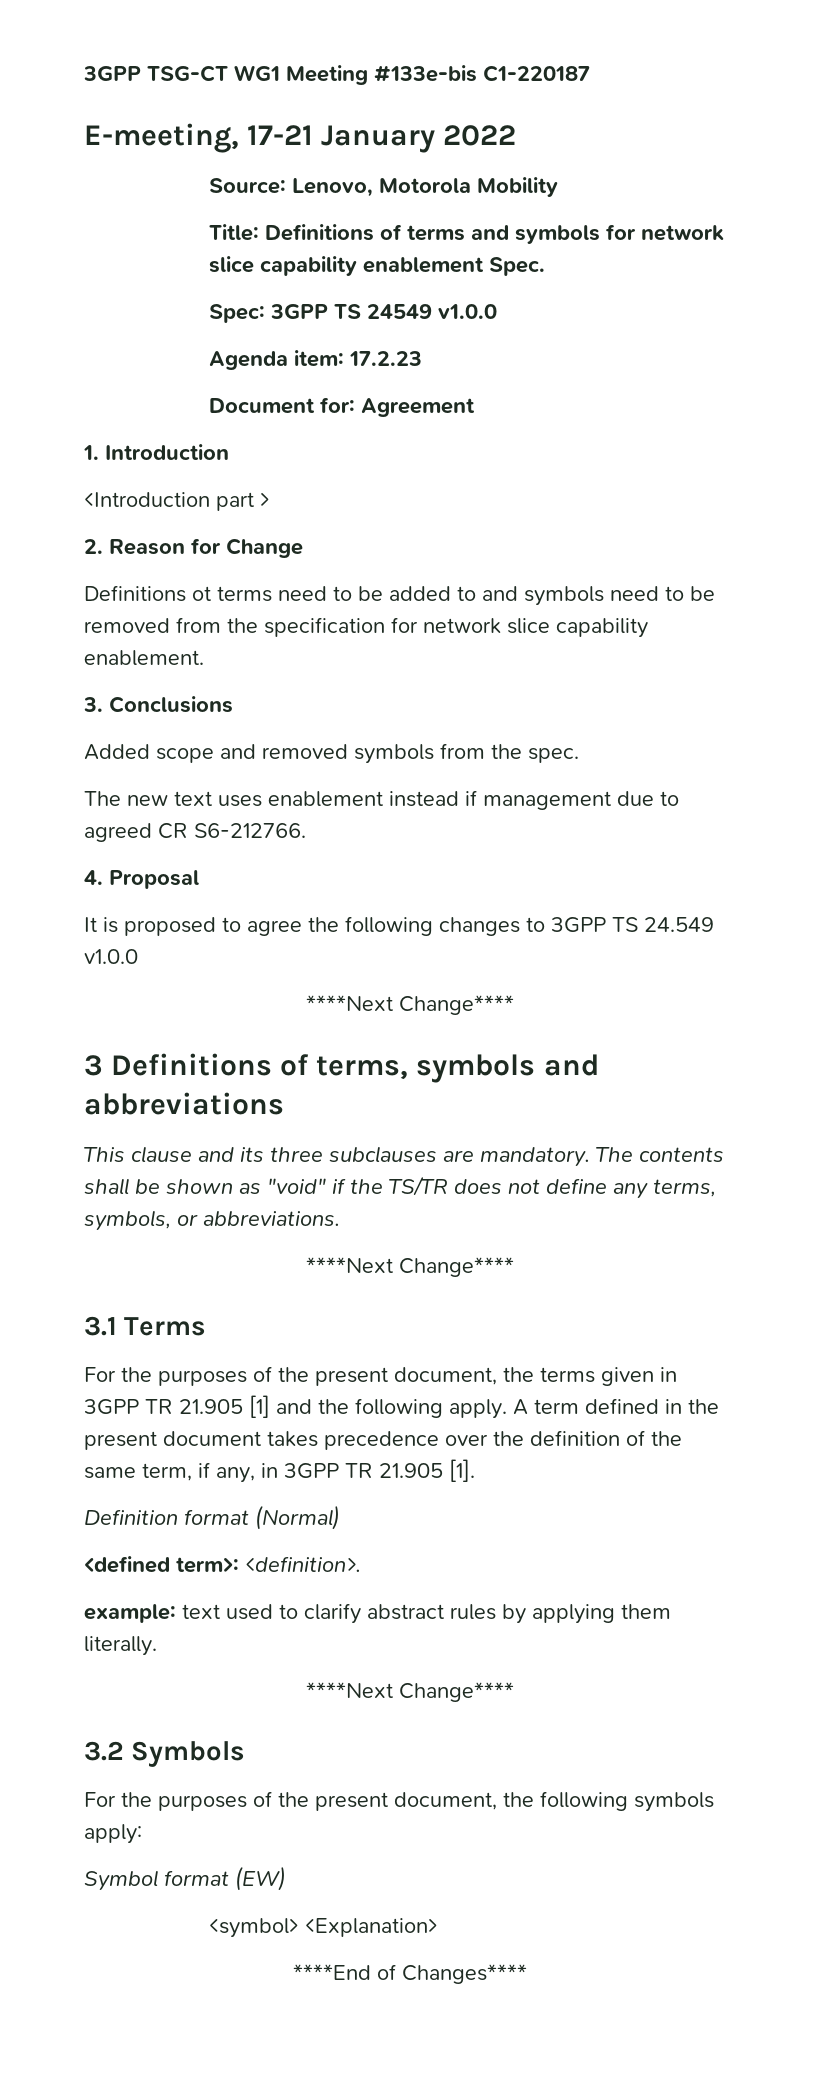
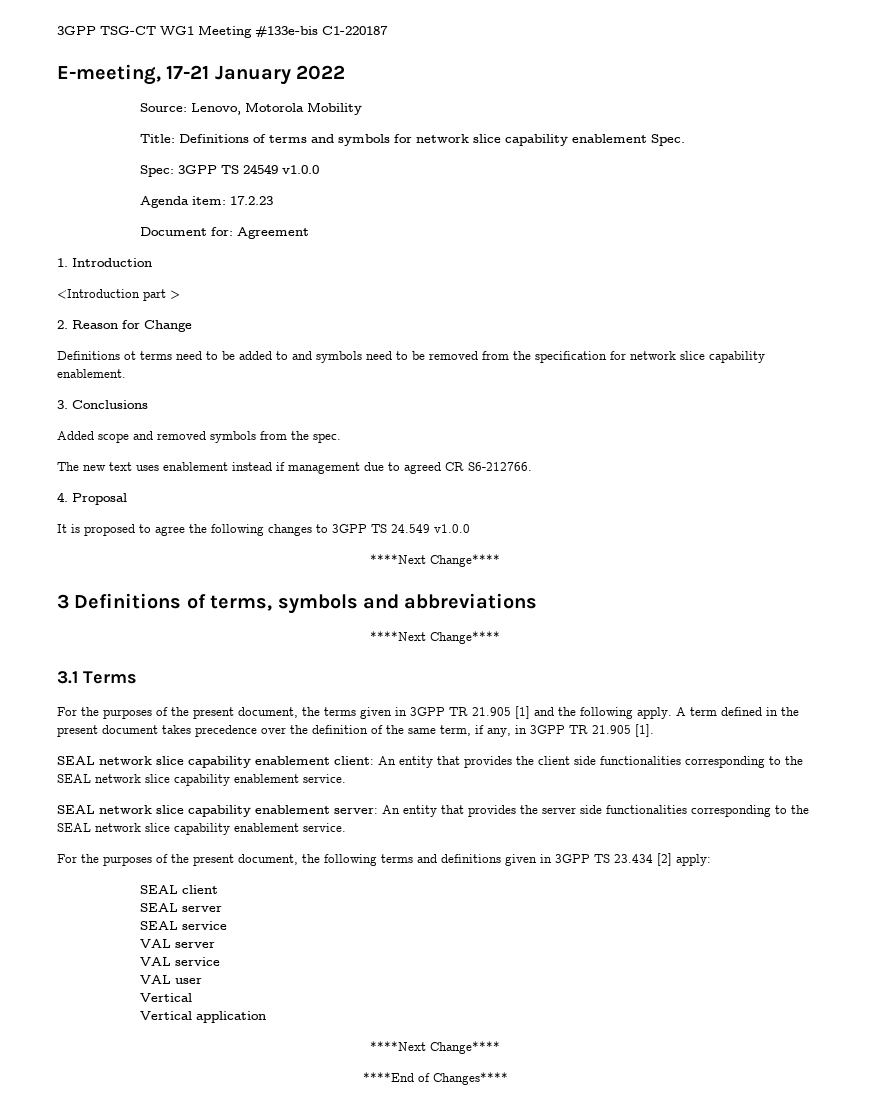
[84,1146,724,1167] [84,1176,716,1199] [84,1210,340,1231] // This clause and its three subclauses are mandatory. The contents shall be shown as "void" if the TS/TR does not define any terms, symbols, or abbreviations. -> (538, 601) none
[84,1505,340,1530] [84,1556,361,1573] [84,1603,671,1624] [84,1636,157,1656] [306,1682,514,1702] [84,1741,246,1767] Definition format (Normal) // <defined term>: <definition>. // example: text used to clarify abstract rules by applying them literally. // ****Next Change**** // 3.2 Symbols -> [57,756,803,768] [57,774,346,786] [57,805,809,817] [57,823,346,835] SEAL network slice capability enablement client: An entity that provides the client side functionalities corresponding to the SEAL network slice capability enablement service. // SEAL network slice capability enablement server: An entity that provides the server side functionalities corresponding to the SEAL network slice capability enablement service.
[634,1792,714,1812] [84,1824,142,1844] [84,1866,286,1891] [209,1918,439,1938] symbols apply: // Symbol format (EW) // <symbol> <Explanation> -> [381,853,711,866] [139,885,218,894] [139,903,222,912] [139,921,227,930] [139,939,215,948] [139,957,220,966] [139,975,202,984] [139,993,192,1002] [139,1011,266,1023] [370,1041,500,1054] terms and definitions given in 3GPP TS 23.434 [2] apply: // SEAL client // SEAL server // SEAL service // VAL server // VAL service // VAL user // Vertical // Vertical application // ****Next Change****

